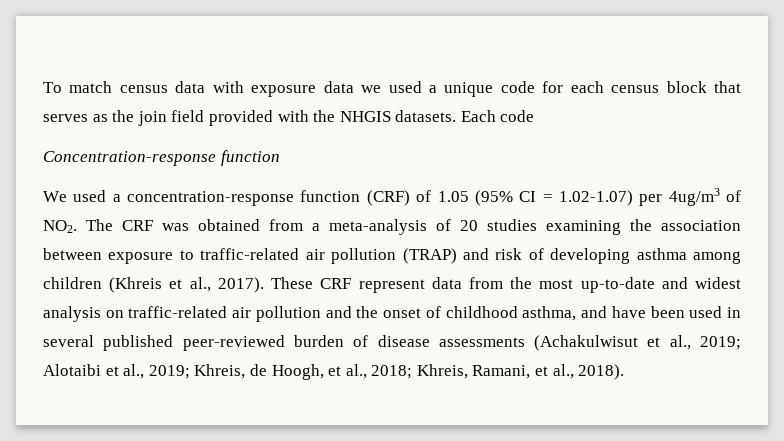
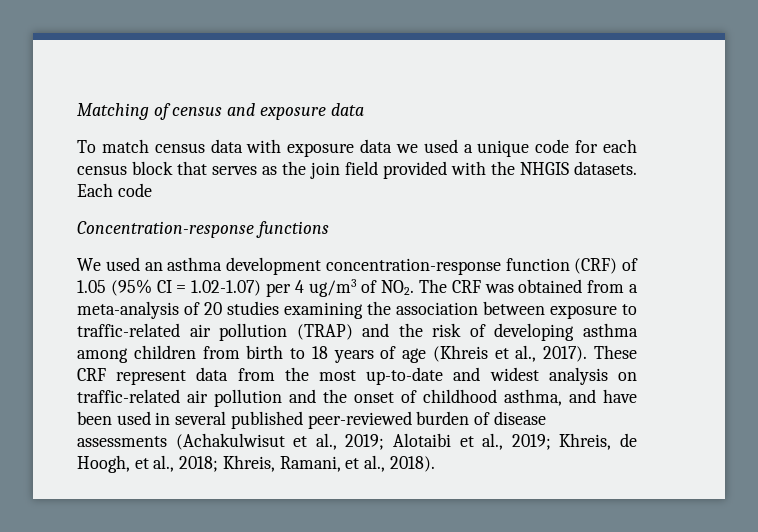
(43, 87) none -> [77,103,364,120] Matching of census and exposure data //
[220,150,280,166] function -> [255,221,329,238] functions
[112,194,121,202] a -> [144,257,321,275] an asthma development
[668,188,720,206] 4ug/m3 -> [294,279,357,297] 4 ug/m3
(489, 254) none -> [398,323,423,337] the
(102, 283) none -> [202,345,427,363] from birth to 18 years of age

